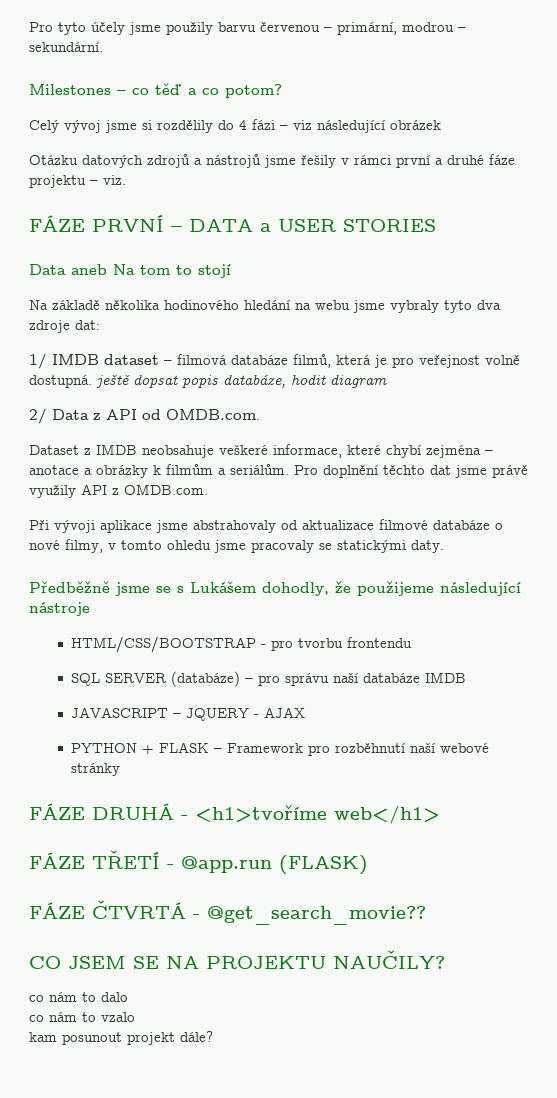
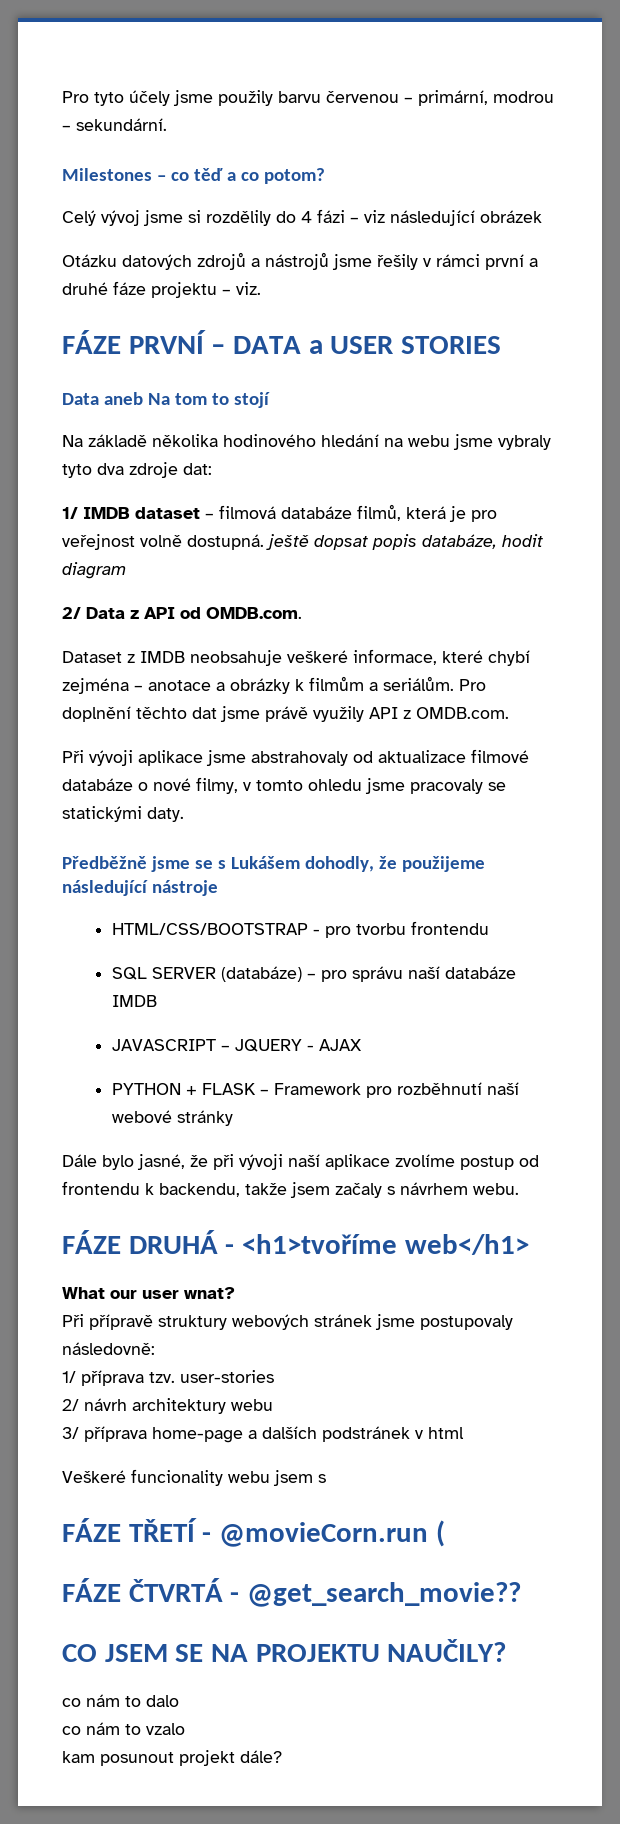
(121, 769) none -> [62,1154,539,1170] [62,1181,519,1198] // Dále bylo jasné, že při vývoji naší aplikace zvolíme postup od frontendu k backendu, takže jsem začaly s návrhem webu.
(440, 814) none -> [62,1287,235,1299] [62,1314,513,1330] [62,1342,155,1355] [62,1370,274,1386] [62,1398,273,1414] [62,1426,464,1443] [62,1469,326,1486] // What our user wnat? // Při přípravě struktury webových stránek jsme postupovaly následovně: // 1/ příprava tzv. user-stories // 2/ návrh architektury webu // 3/ příprava home-page a dalších podstránek v html // Veškeré funcionality webu jsem s
[181,855,368,875] @app.run (FLASK) -> [219,1520,445,1547] @movieCorn.run (

